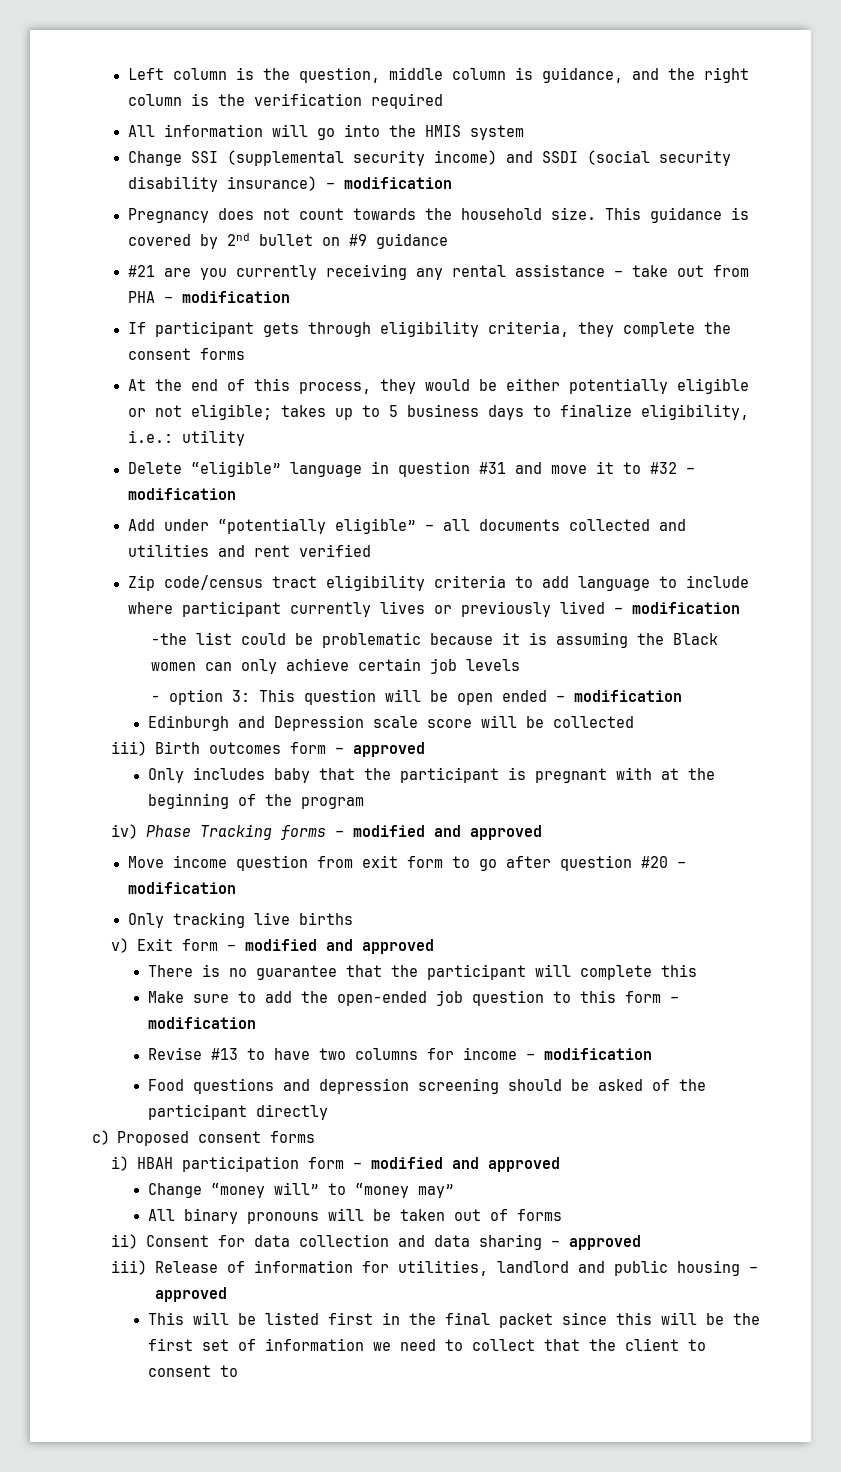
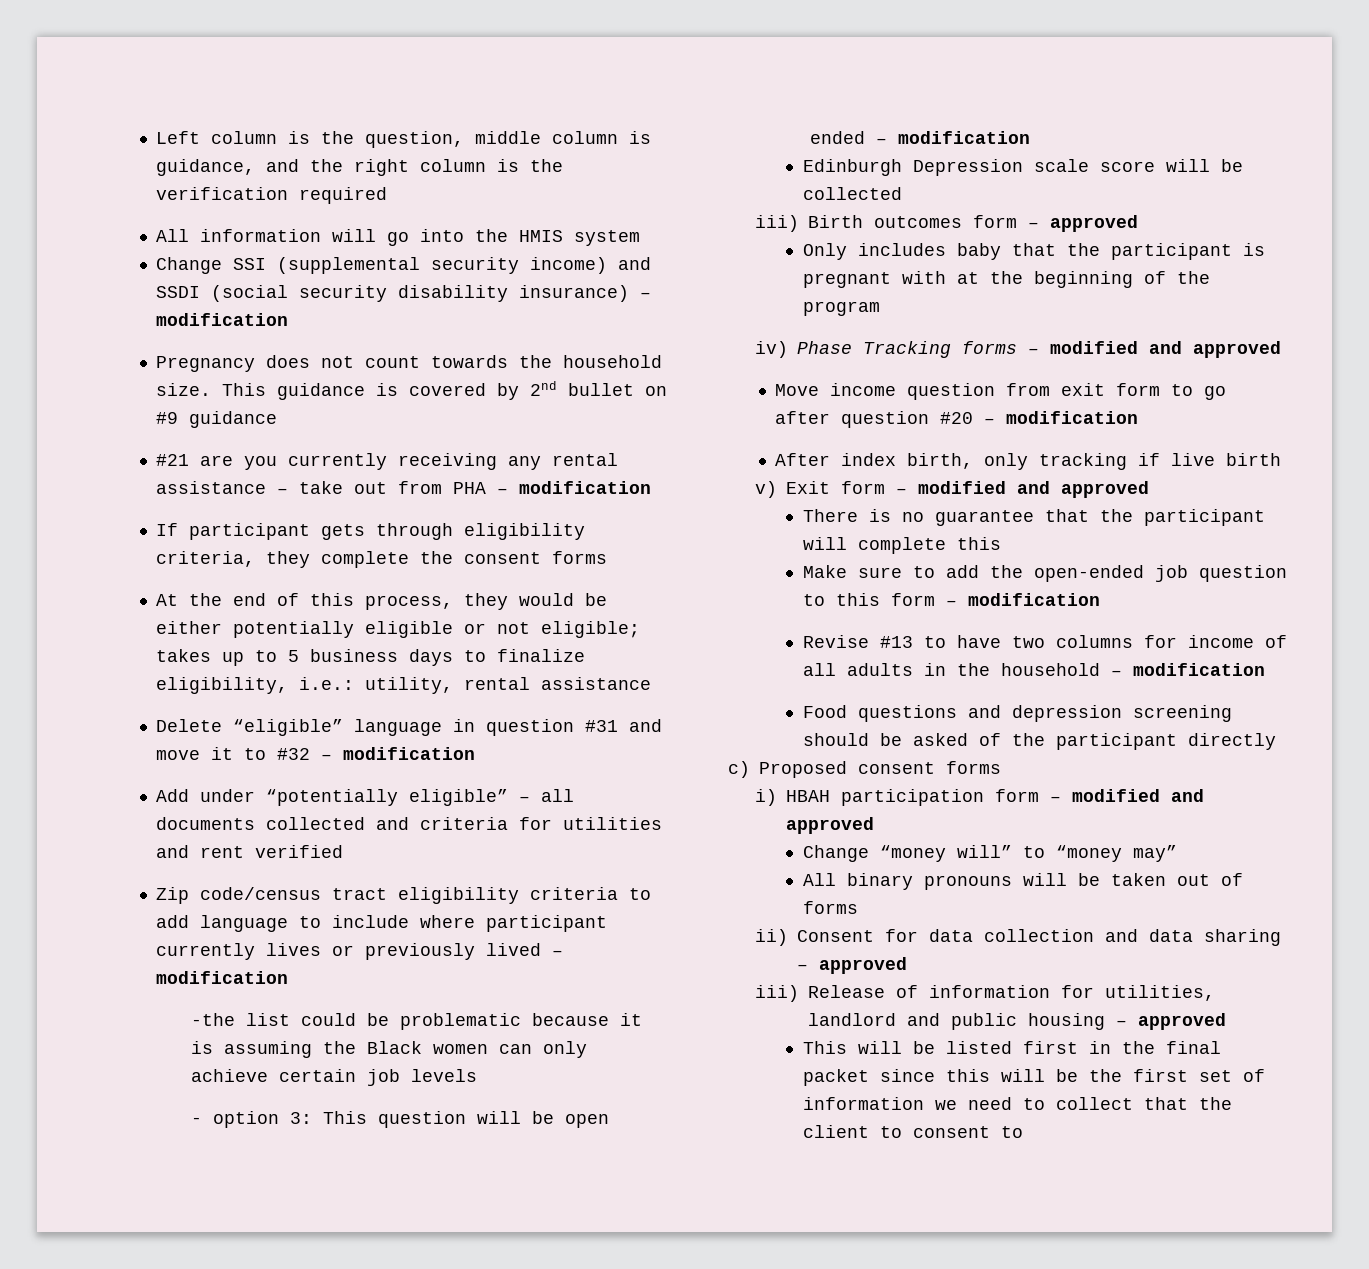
[181,430,245,446] utility -> [365,677,652,694] utility, rental assistance
(686, 525) none -> [420,817,553,830] criteria for
[237,716,265,728] and -> (902, 167) none
[127,912,353,928] Only tracking live births -> [775,453,1282,470] After index birth, only tracking if live birth
(517, 1053) none -> [1264,635,1287,648] [802,663,1100,676] of all adults in the household

